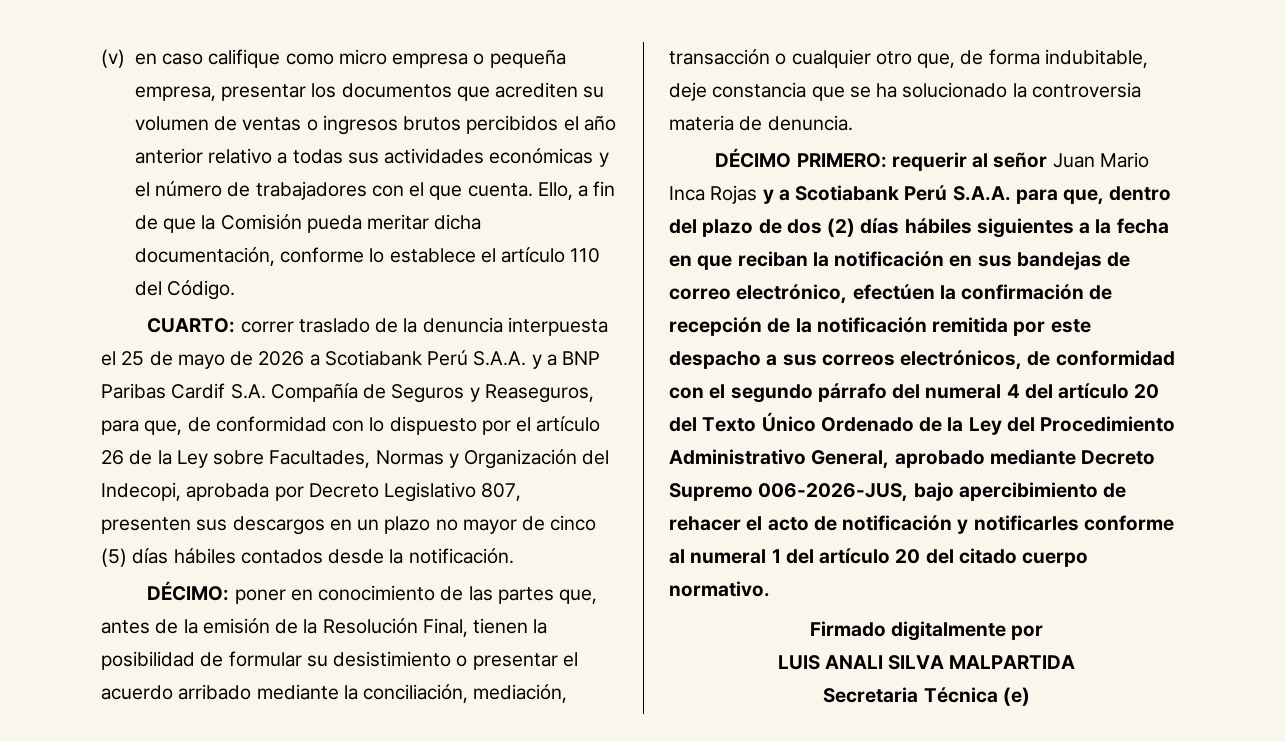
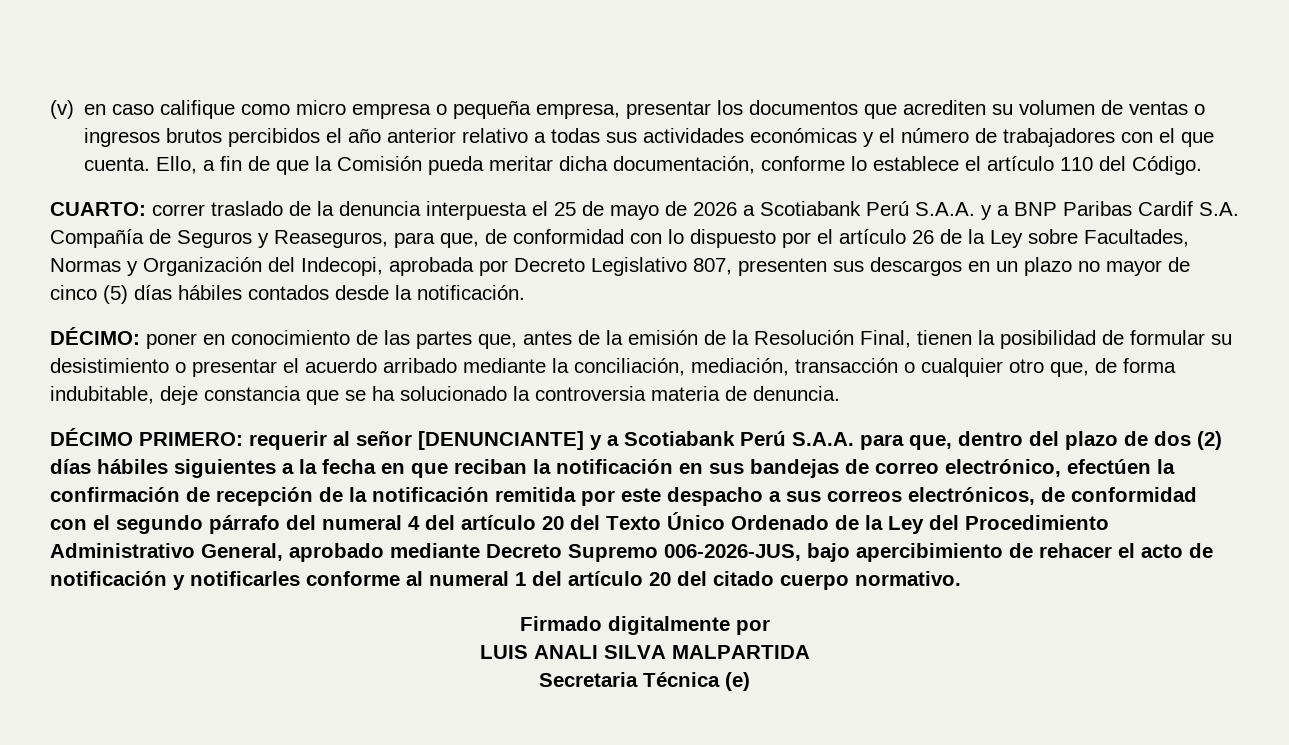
[1052,152,1149,168] [669,185,758,204] Juan Mario Inca Rojas -> [418,431,584,450] [DENUNCIANTE]

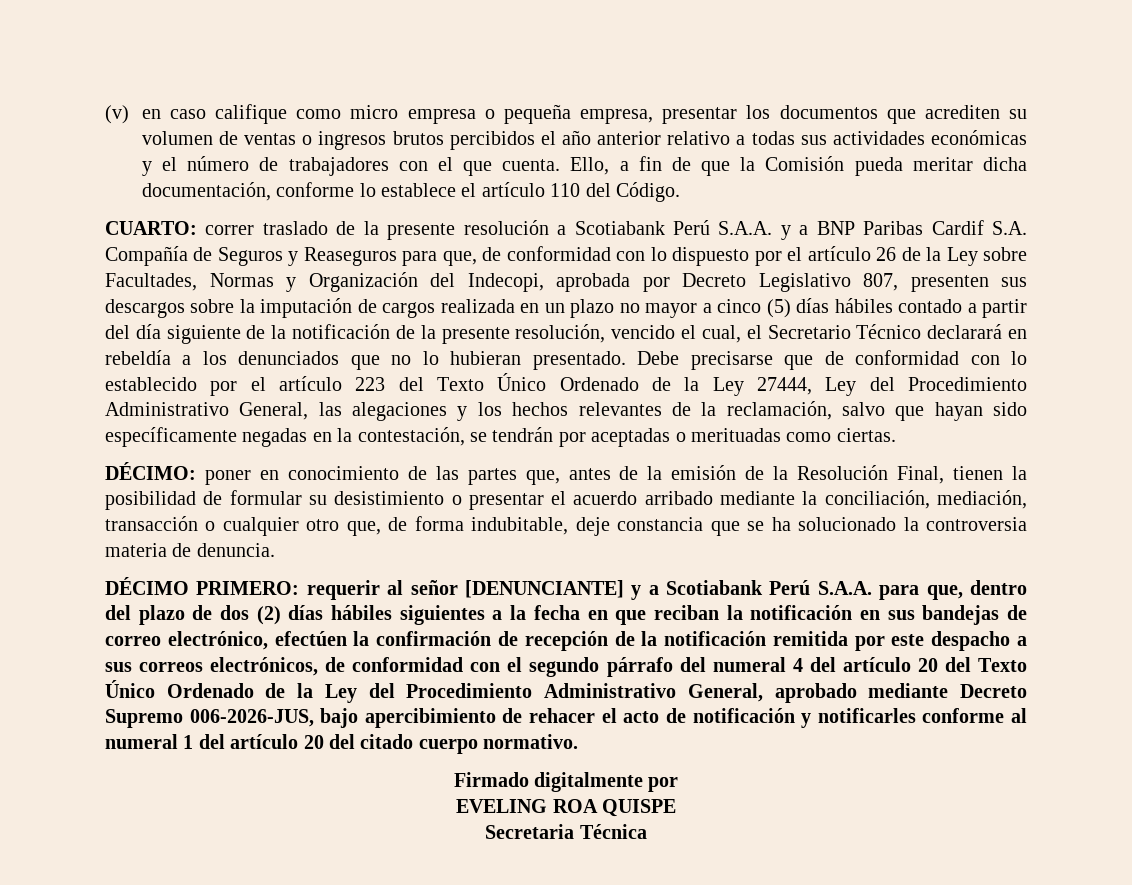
[339,201,737,220] denuncia interpuesta el 25 de mayo de 2026 -> [387,220,549,240] presente resolución
[274,230,388,248] Reaseguros, -> [303,247,397,266] Reaseguros
(962, 266) none -> [190,298,515,318] sobre la imputación de cargos realizada
[1168,257,1190,272] de -> [702,303,712,313] a
[248,285,525,300] contados desde la notificación. -> [898,299,1028,318] [105,324,1028,344] [105,350,1027,370] [105,373,1028,396] [105,401,1027,421] [105,427,896,447] contado a partir del día siguiente de la notificación de la presente resolución, vencido el cual, el Secretario Técnico declarará en rebeldía a los denunciados que no lo hubieran presentado. Debe precisarse que de conformidad con lo establecido por el artículo 223 del Texto Único Ordenado de la Ley 27444, Ley del Procedimiento Administrativo General, las alegaciones y los hechos relevantes de la reclamación, salvo que hayan sido específicamente negadas en la contestación, se tendrán por aceptadas o merituadas como ciertas.
[479,645,810,659] LUIS ANALI SILVA MALPARTIDA -> [456,799,676,817] EVELING ROA QUISPE
[725,672,750,691] (e) -> (647, 831) none

